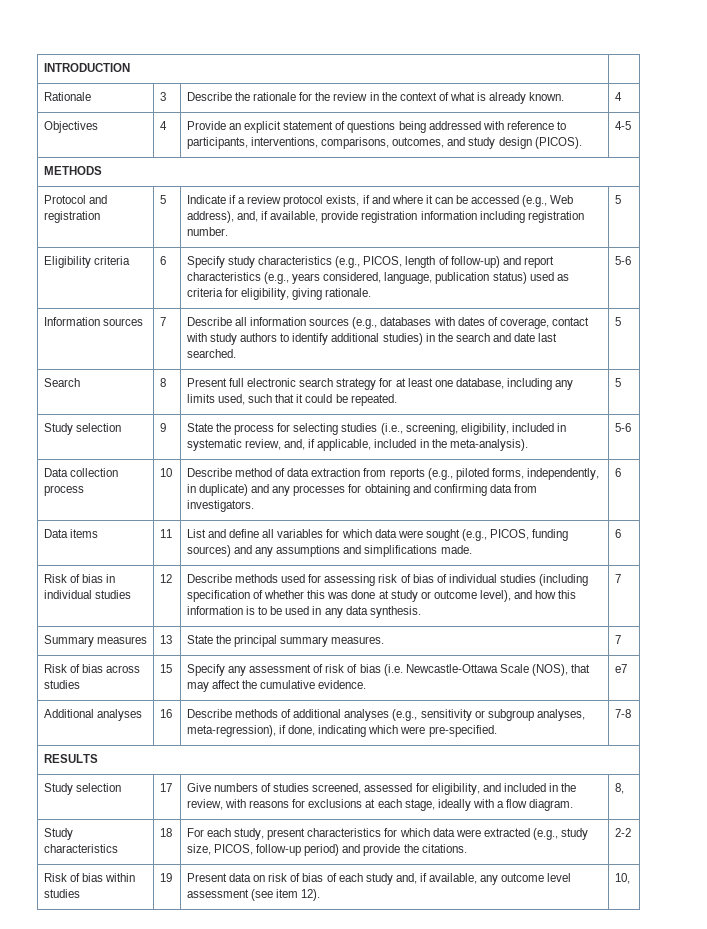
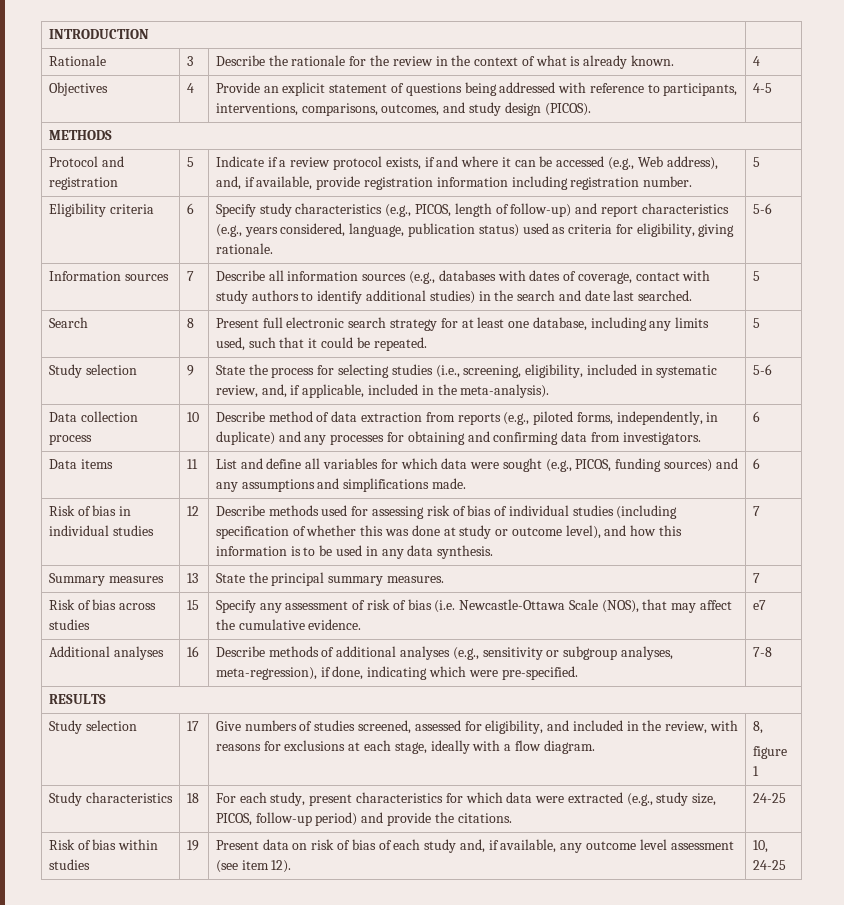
(624, 788) none -> [752,746,787,759] [752,766,759,776] // figure 1
[614,828,631,837] 2-2 -> [752,793,786,803] 24-25
(630, 878) none -> [752,860,786,870] 24-25

